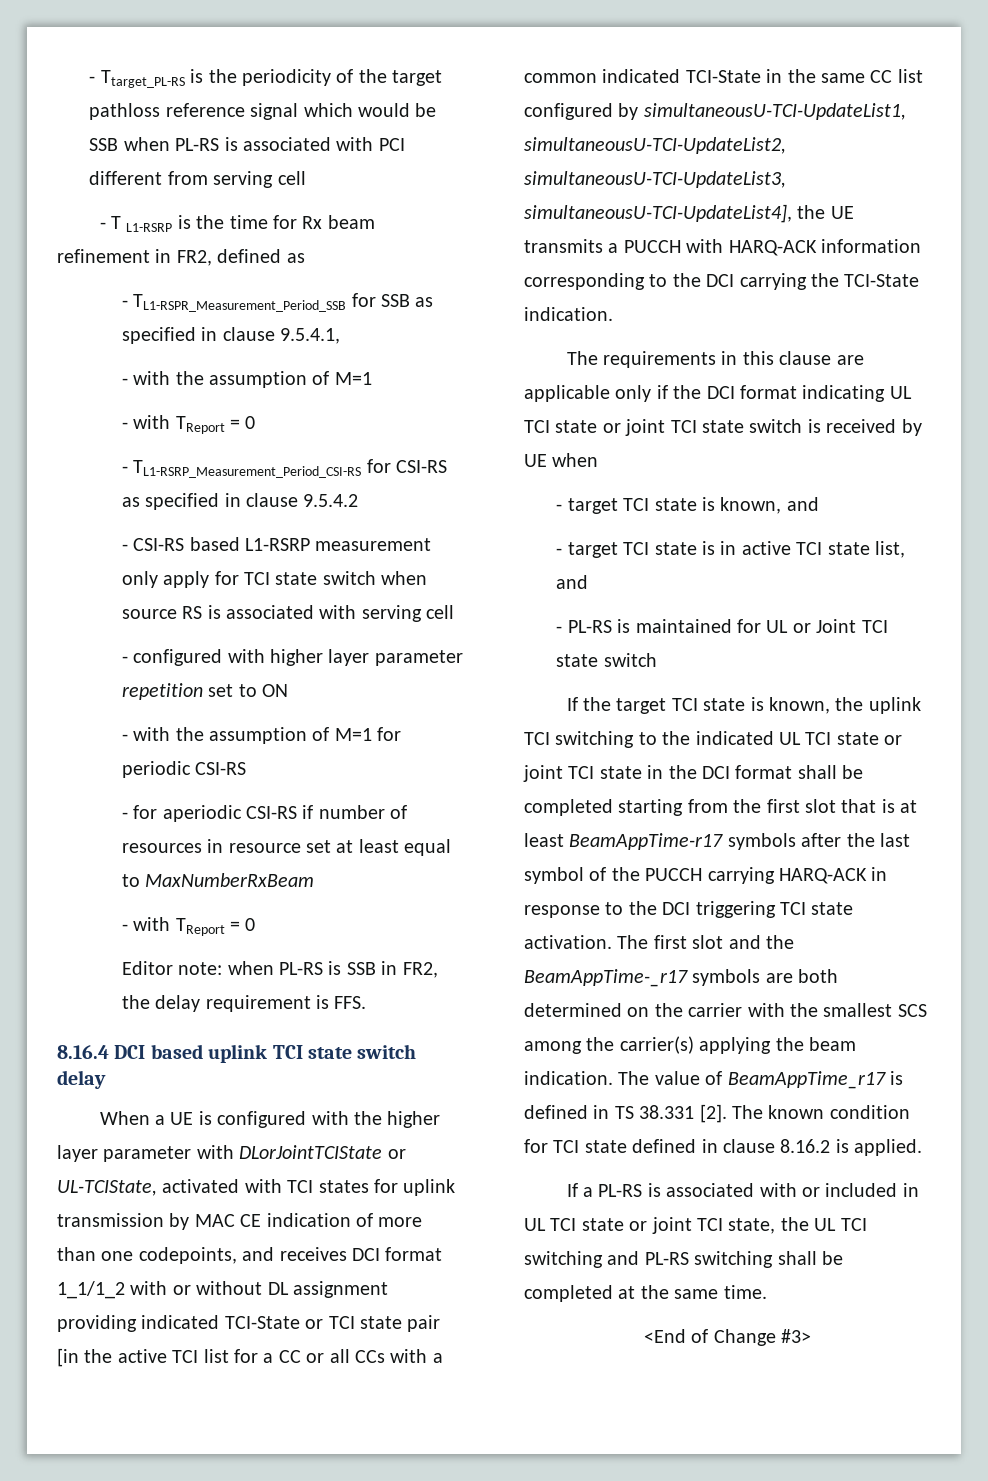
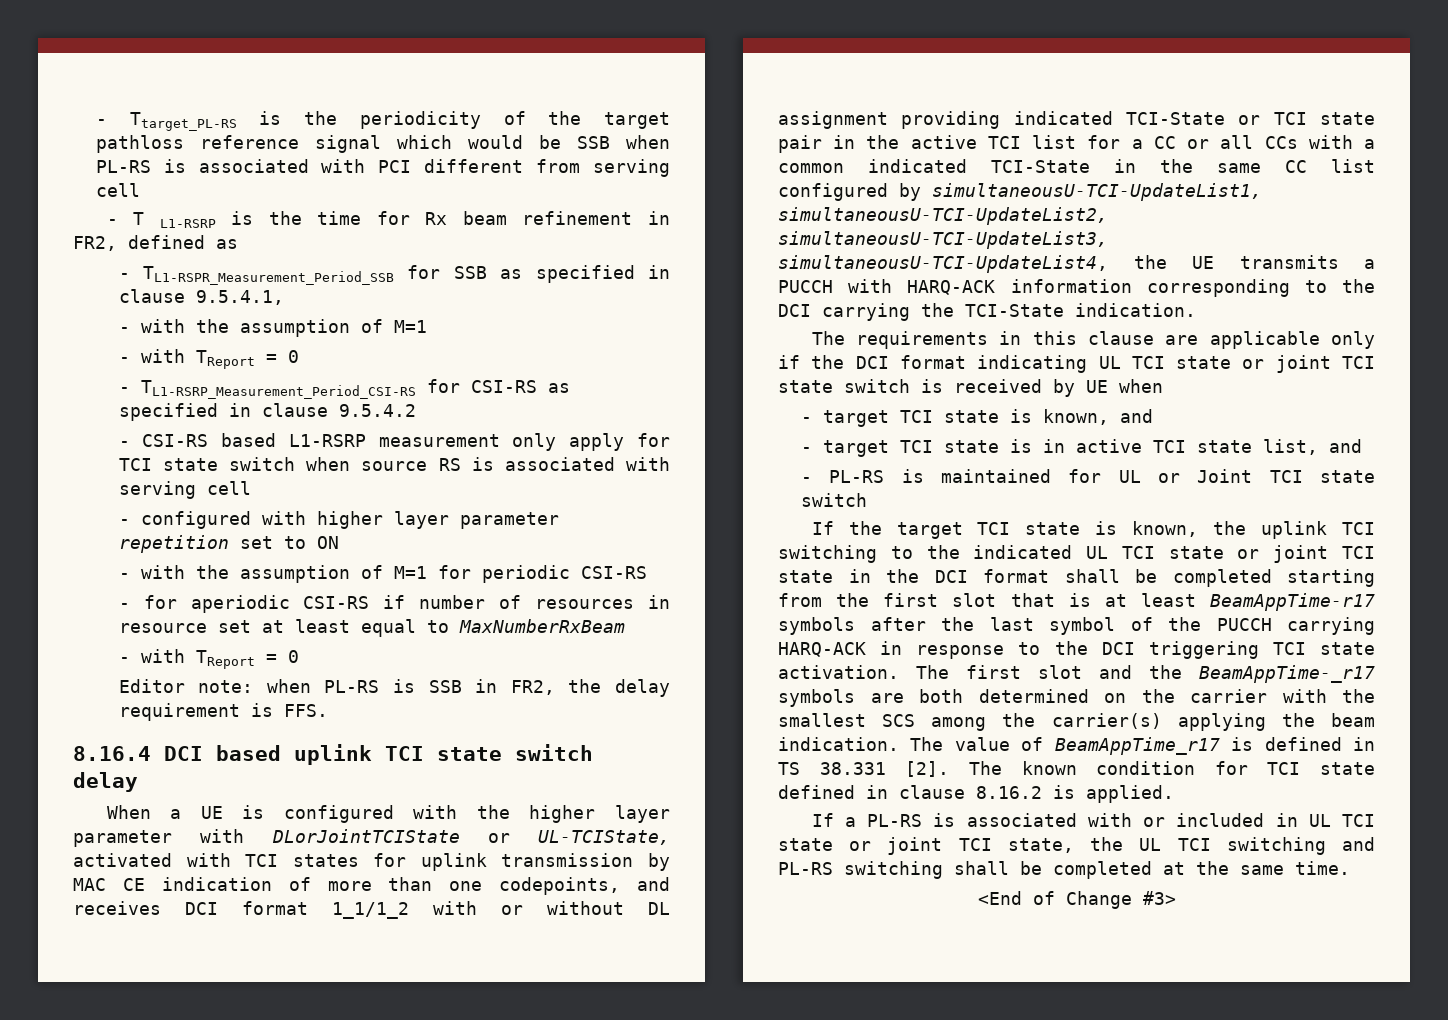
[57,1348,79,1367] [in -> [833,135,856,149] in
[524,204,792,223] simultaneousU-TCI-UpdateList4], -> [778,255,1108,273] simultaneousU-TCI-UpdateList4,

